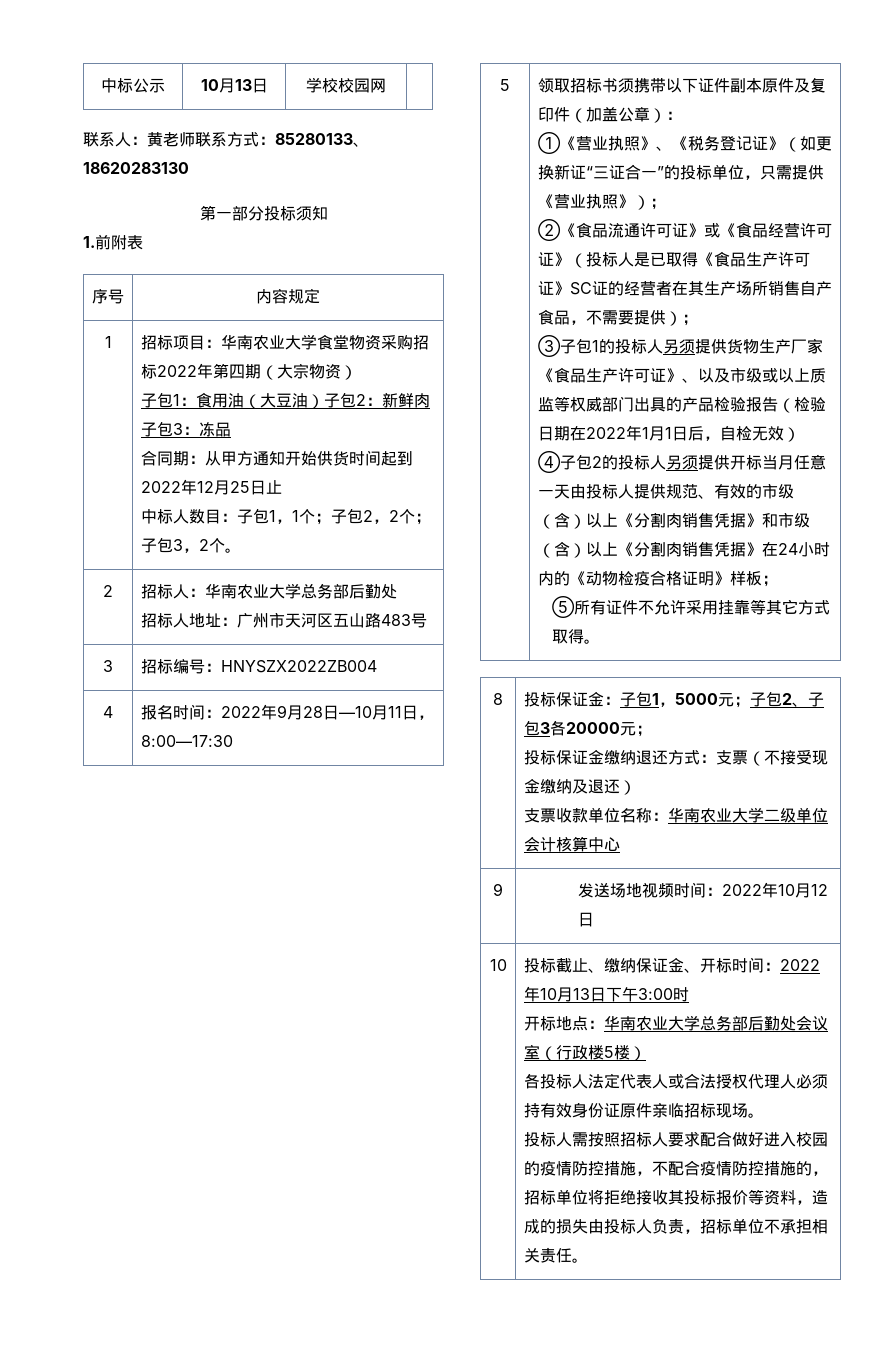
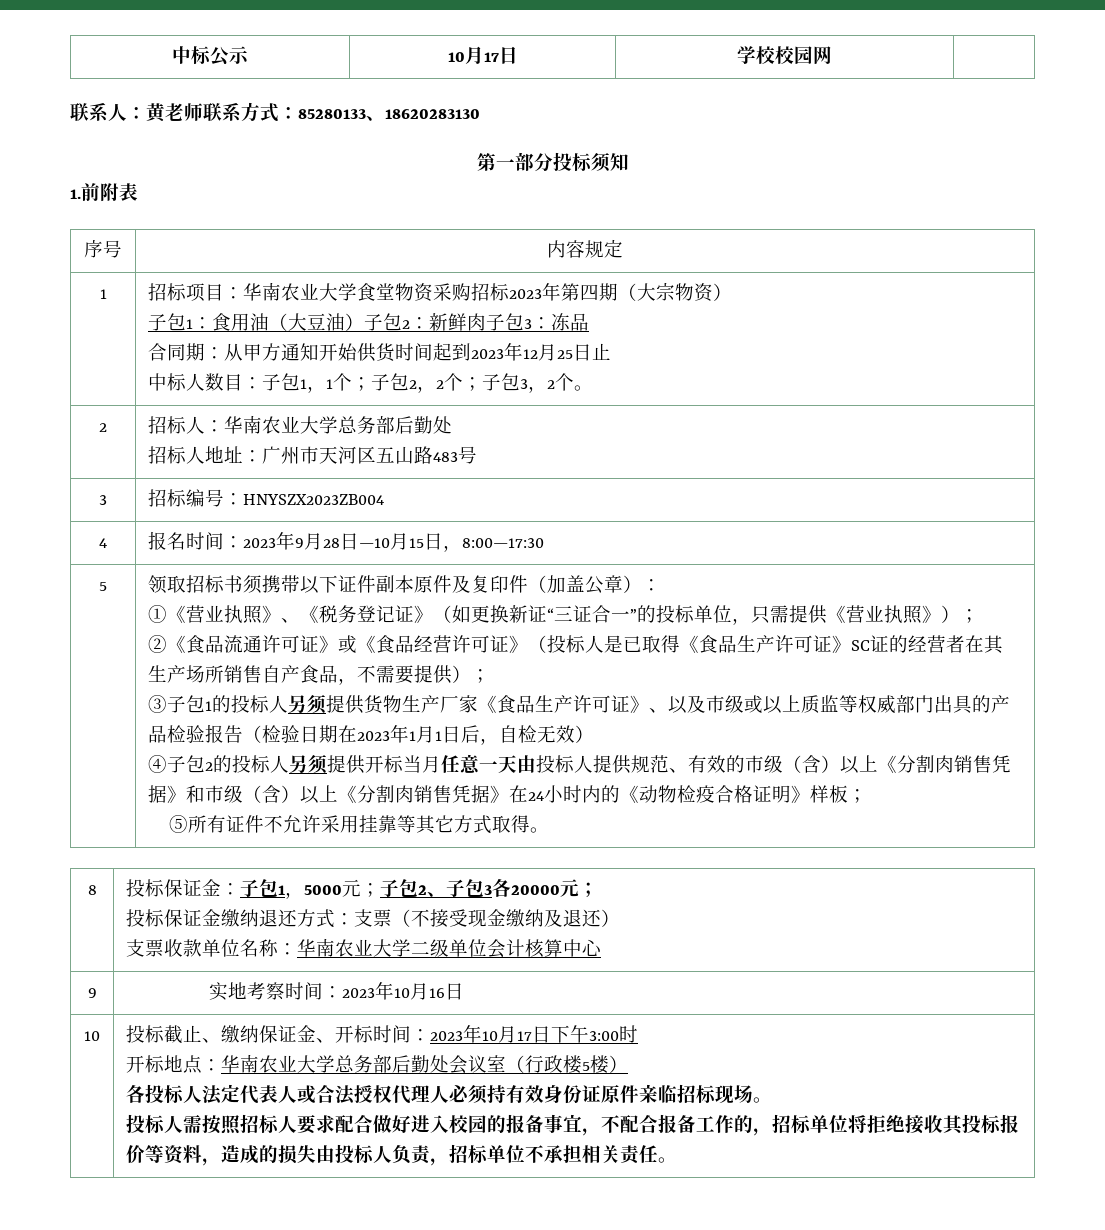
[234,79,252,91] 13 -> [483,52,499,62] 17
[156,365,197,377] 2022 -> [509,289,543,299] 2023
[140,481,181,493] 2022 -> [471,349,505,359] 2023
[220,660,377,673] HNYSZX2022ZB004 -> [243,494,385,505] HNYSZX2023ZB004
[220,706,261,718] 2022 -> [243,538,277,548] 2023
[387,706,402,718] 11 -> [409,538,425,548] 15
[585,427,626,439] 2022 -> [357,731,391,741] 2023
[578,882,829,898] 发送场地视频时间：2022年10月12 -> [208,981,445,1001] 实地考察时间：2023年10月16
[779,959,820,971] [523,986,590,1002] 2022年10月13 -> [430,1024,533,1043] 2023年10月17
[539,1160,796,1176] 疫情防控措施，不配合疫情防控措施 -> [506,1114,735,1136] 报备事宜，不配合报备工作

